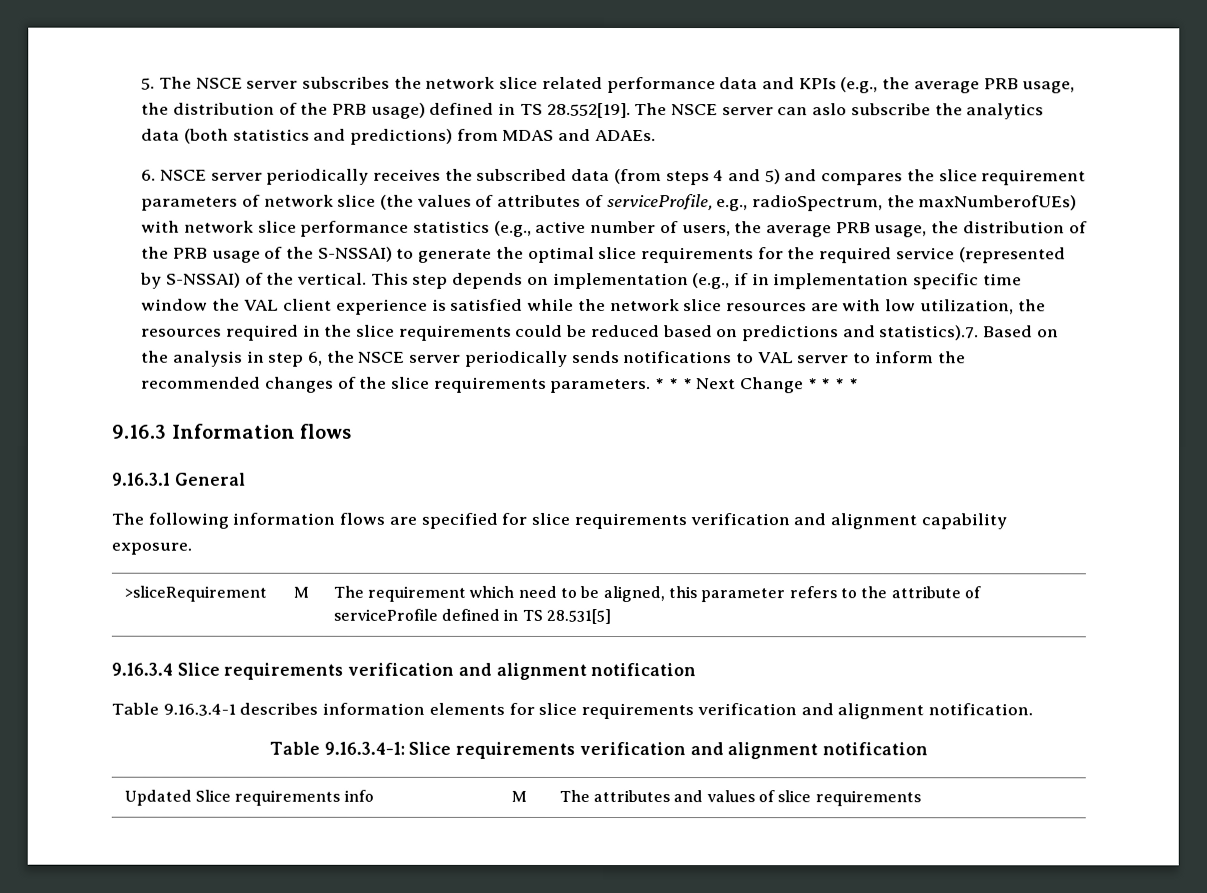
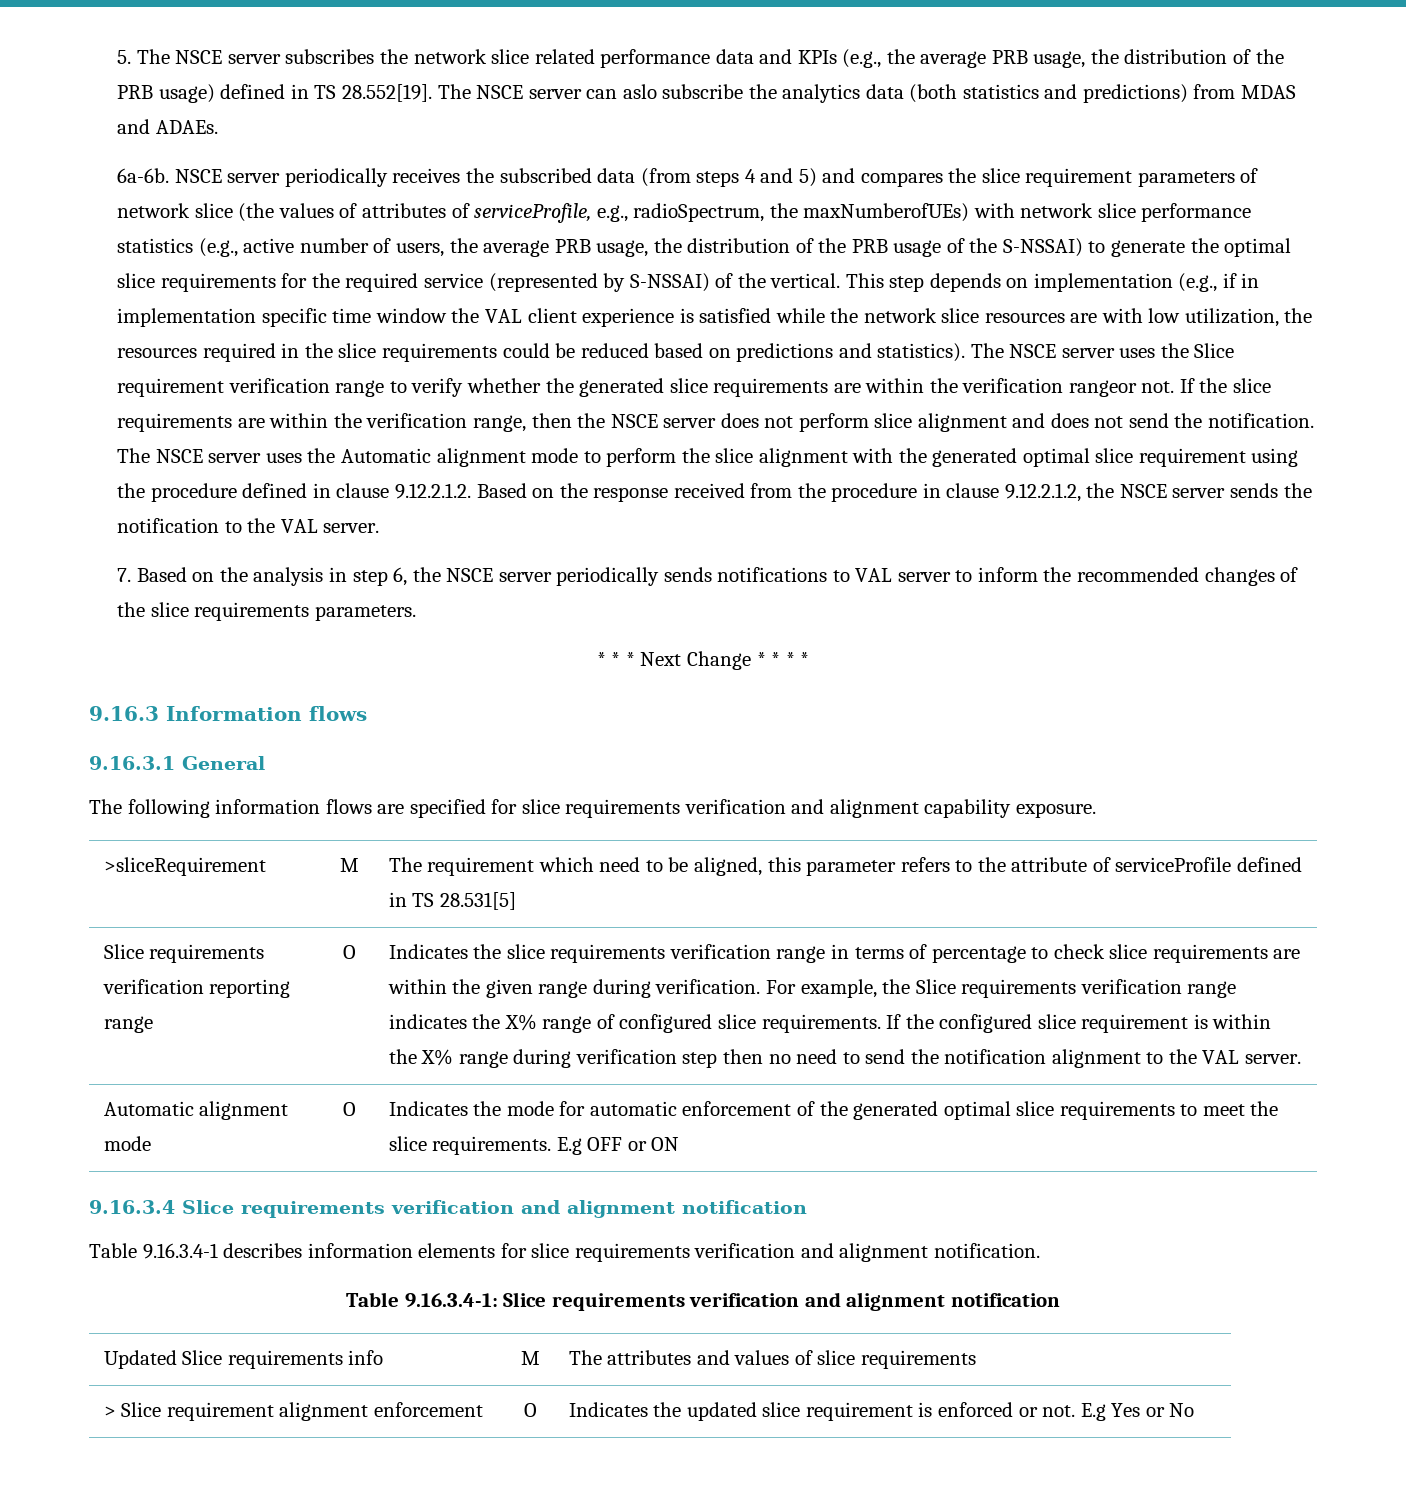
[141,169,157,181] 6. -> [117,168,170,183] 6a-6b.
[879,325,980,341] statistics).7. -> [877,343,1235,362] [117,378,1271,397] [117,413,1314,432] [117,448,1299,467] [117,483,1312,502] [117,518,380,533] [117,568,132,582] statistics). The NSCE server uses the Slice requirement verification range to verify whether the generated slice requirements are within the verification rangeor not. If the slice requirements are within the verification range, then the NSCE server does not perform slice alignment and does not send the notification. The NSCE server uses the Automatic alignment mode to perform the slice alignment with the generated optimal slice requirement using the procedure defined in clause 9.12.2.1.2. Based on the response received from the procedure in clause 9.12.2.1.2, the NSCE server sends the notification to the VAL server. // 7.
(652, 386) none -> (416, 613) //
(612, 616) none -> [103,944,265,963] [102,979,291,998] [103,1016,153,1033] [343,945,356,959] [388,944,1301,963] [387,979,1237,998] [388,1014,1272,1033] [388,1049,1301,1068] [103,1101,289,1120] [103,1136,151,1151] [343,1102,356,1116] [388,1101,1279,1120] [388,1136,680,1155] // Slice requirements verification reporting range | O | Indicates the slice requirements verification range in terms of percentage to check slice requirements are within the given range during verification. For example, the Slice requirements verification range indicates the X% range of configured slice requirements. If the configured slice requirement is within the X% range during verification step then no need to send the notification alignment to the VAL server. // Automatic alignment mode | O | Indicates the mode for automatic enforcement of the generated optimal slice requirements to meet the slice requirements. E.g OFF or ON
(921, 798) none -> [103,1402,483,1421] [523,1403,537,1417] [568,1402,1195,1421] // > Slice requirement alignment enforcement | O | Indicates the updated slice requirement is enforced or not. E.g Yes or No

